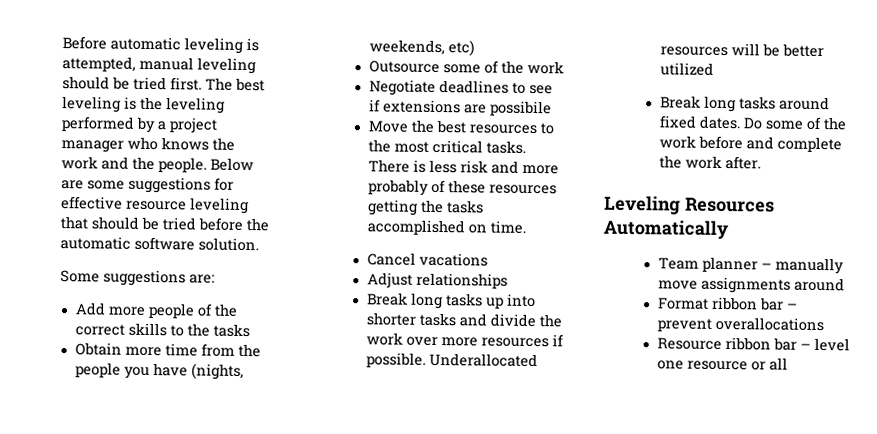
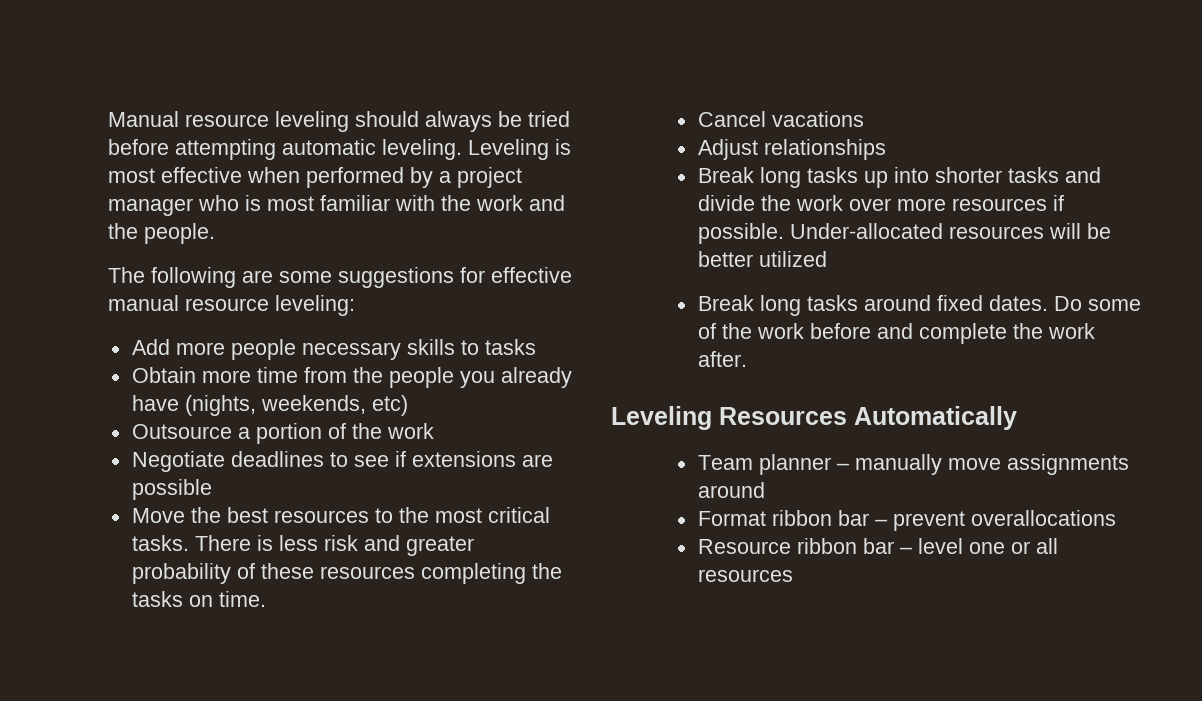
[61,36,259,54] [61,56,194,72] Before automatic leveling is attempted, manual -> [108,111,270,127] Manual resource
[111,76,265,92] [61,96,225,114] be tried first. The best leveling is the leveling -> [425,111,571,132] [108,139,572,160] [108,167,301,183] always be tried before attempting automatic leveling. Leveling is most effective when
[160,137,209,151] knows -> [245,195,436,211] is most familiar with
[209,157,254,172] Below -> [108,267,237,288] // The following
[125,197,249,215] [59,216,269,232] [59,236,259,252] [59,269,215,287] resource leveling that should be tried before the automatic software solution. // Some suggestions are: -> [108,295,356,316] manual resource leveling:
[196,303,238,317] [74,324,125,336] of the correct -> [301,342,401,360] necessary
[186,323,210,337] the -> (479, 347) none
(150, 372) none -> [500,367,572,388] already
[442,64,481,74] some -> [237,423,322,444] a portion
[489,100,552,117] possibile -> [131,479,212,500] possible
[521,164,559,175] [367,179,429,196] more probably -> [405,536,474,556] [131,563,231,584] greater probability
[367,199,484,216] [366,219,465,236] getting the tasks accomplished -> [420,563,562,584] [131,591,183,607] completing the tasks
[428,352,538,368] Underallocated -> [789,223,943,239] Under-allocated
[686,360,748,371] resource -> (1005, 548) none
(788, 364) none -> [697,569,793,582] resources

